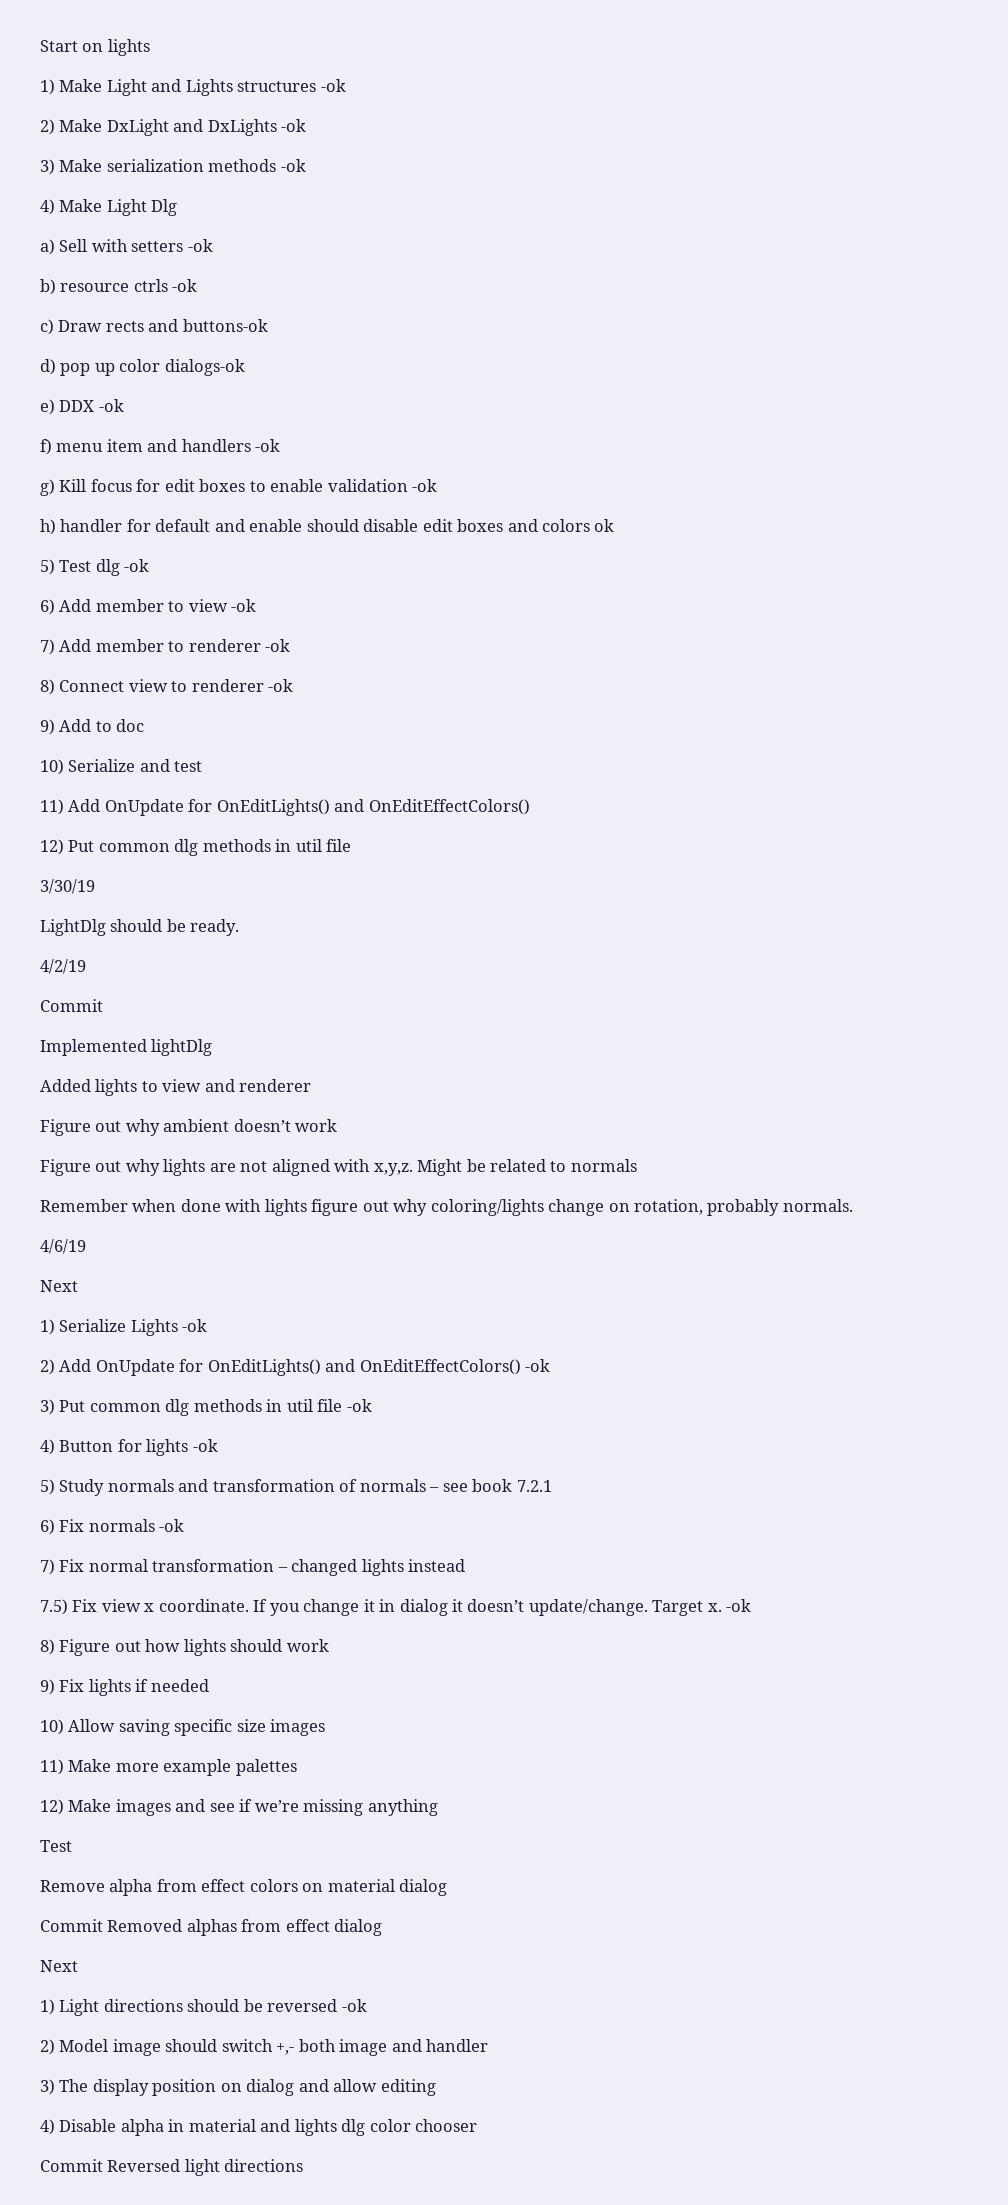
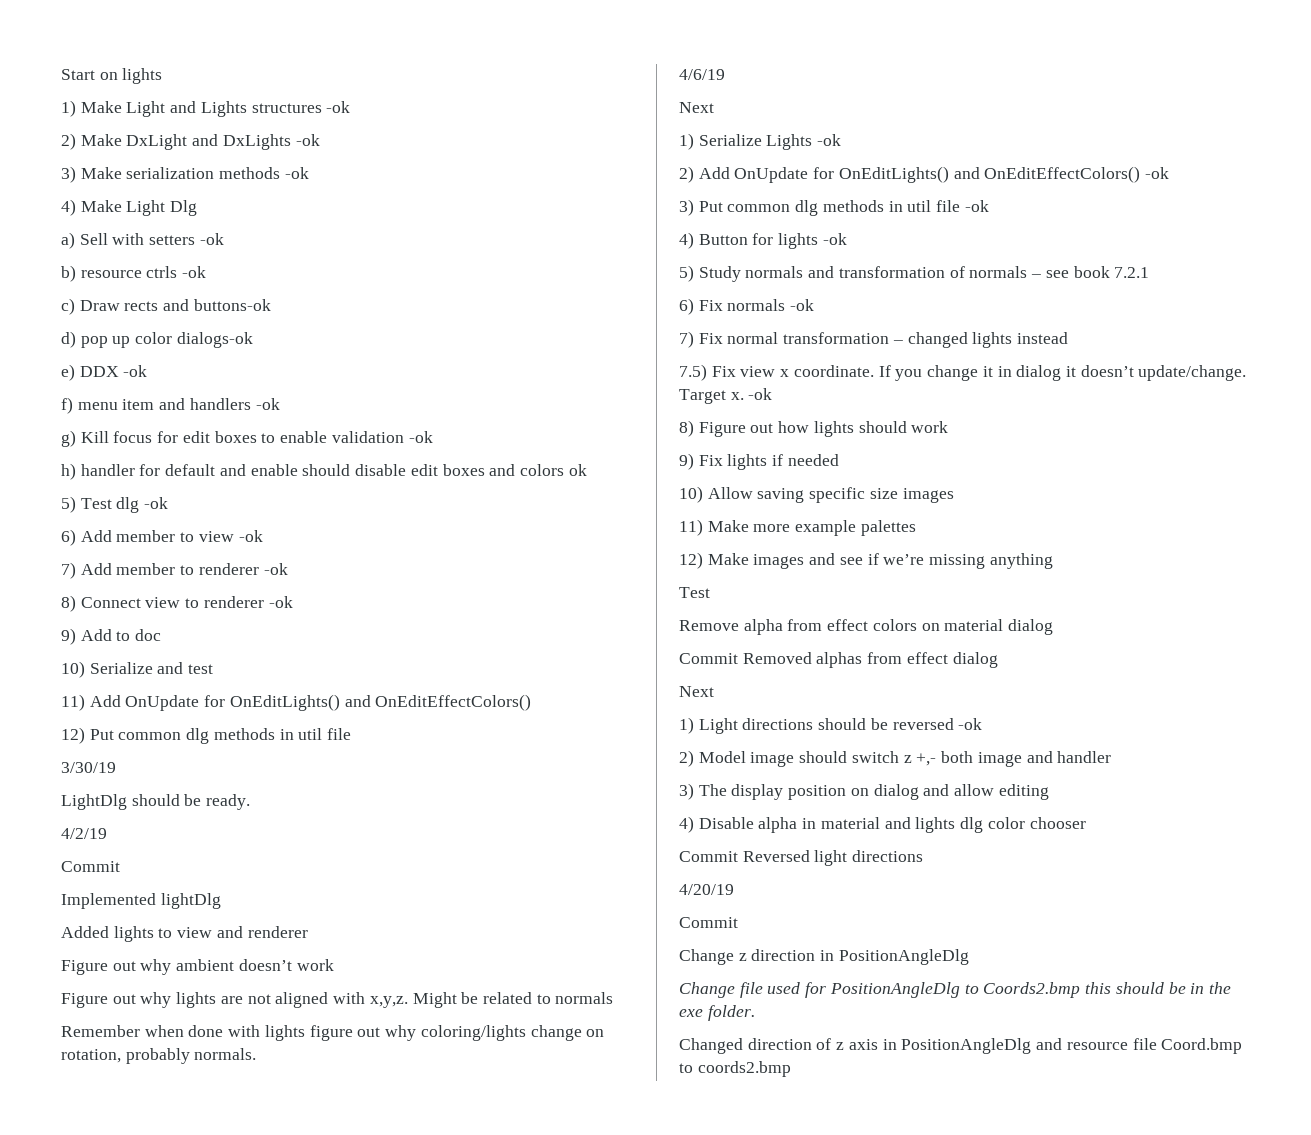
(273, 2045) none -> [903,755,912,763] z
(304, 2165) none -> [679,884,734,895] [679,917,738,928] [679,949,969,965] [679,982,1231,998] [679,1005,755,1021] [679,1038,1243,1054] [679,1061,791,1077] // 4/20/19 // Commit // Change z direction in PositionAngleDlg // Change file used for PositionAngleDlg to Coords2.bmp this should be in the exe folder. // Changed direction of z axis in PositionAngleDlg and resource file Coord.bmp to coords2.bmp

